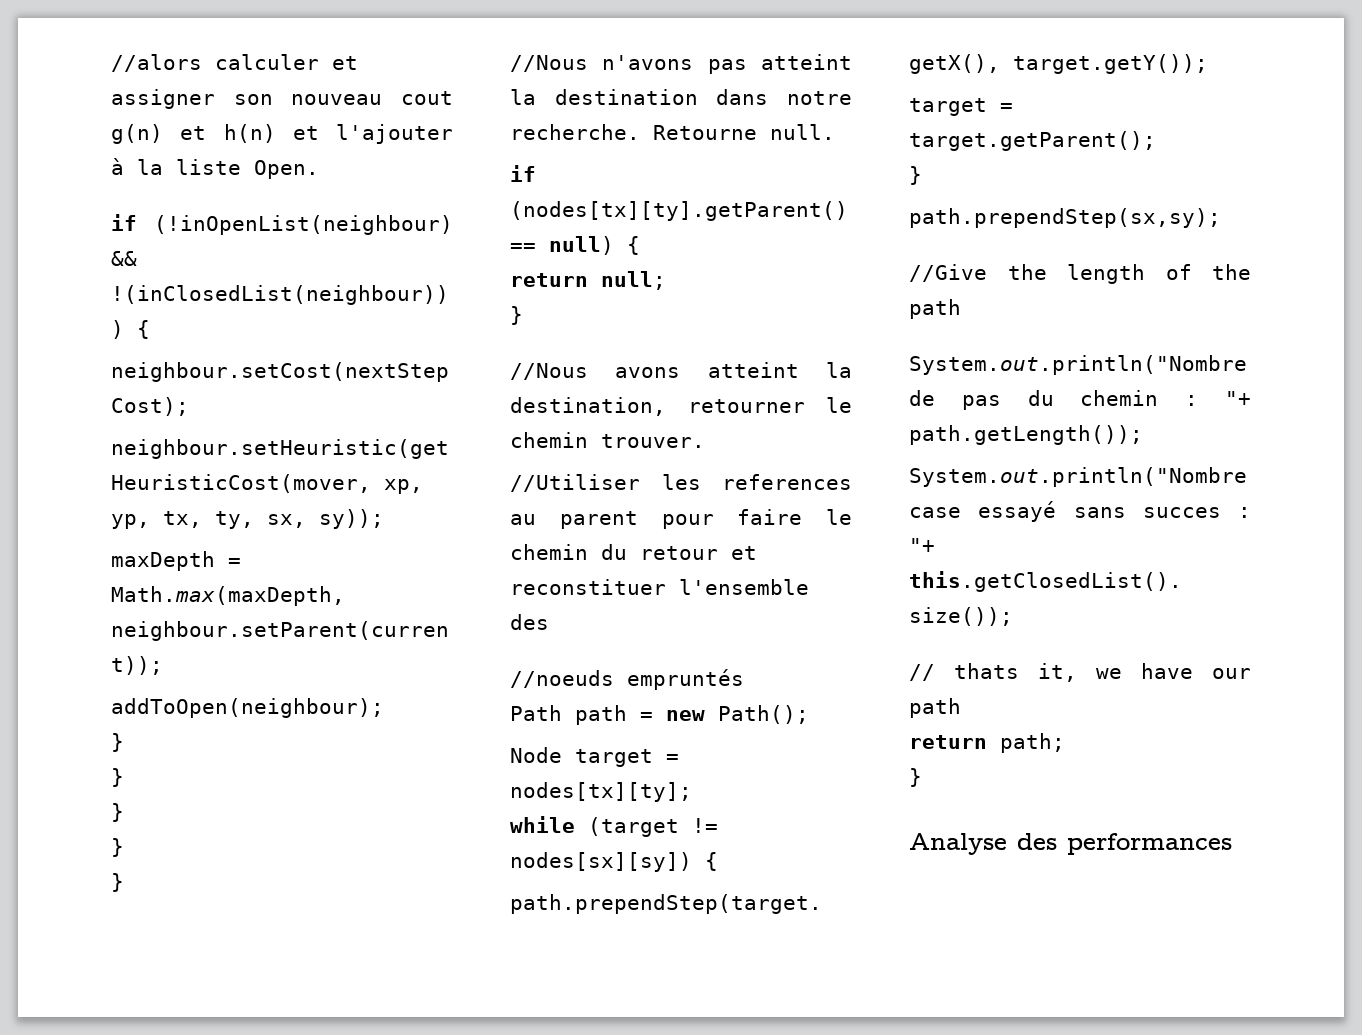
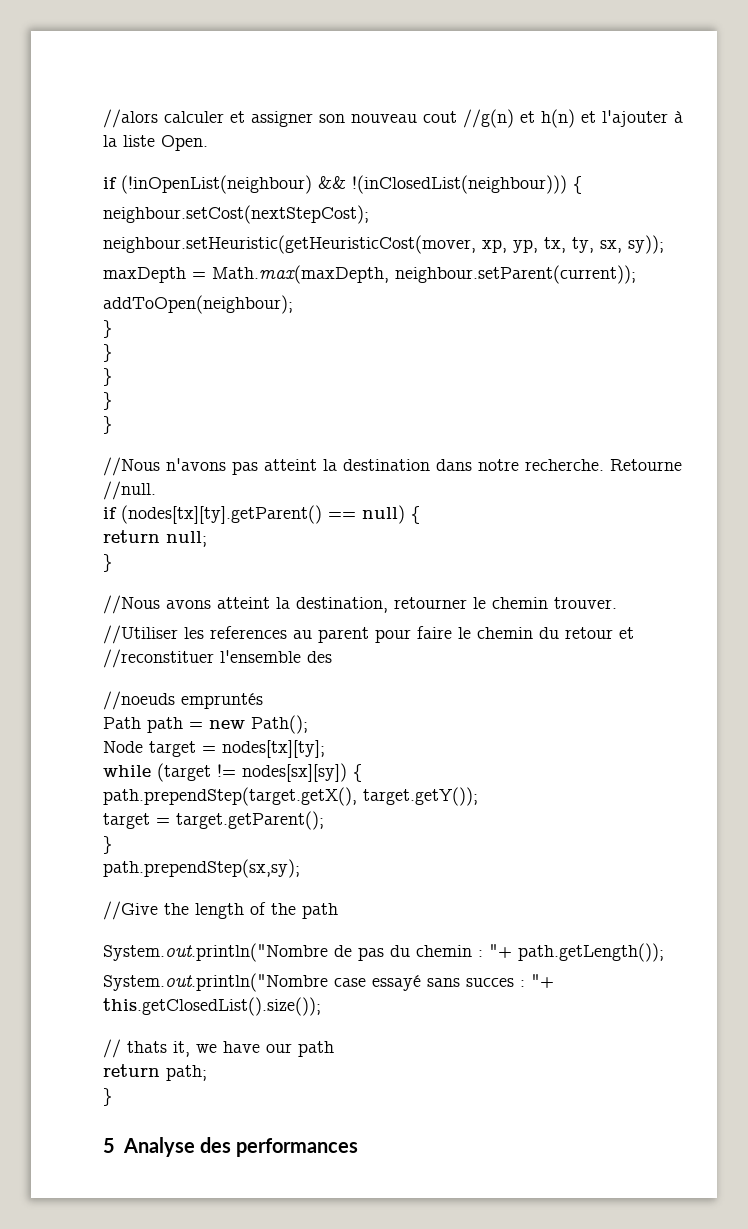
[111,124,163,144] g(n) -> [463,109,514,128] //g(n)
[770,124,835,140] null. -> [103,481,156,500] //null.
[510,579,666,595] reconstituer -> [103,649,214,668] //reconstituer
(922, 777) none -> [103,1138,115,1153] 5

